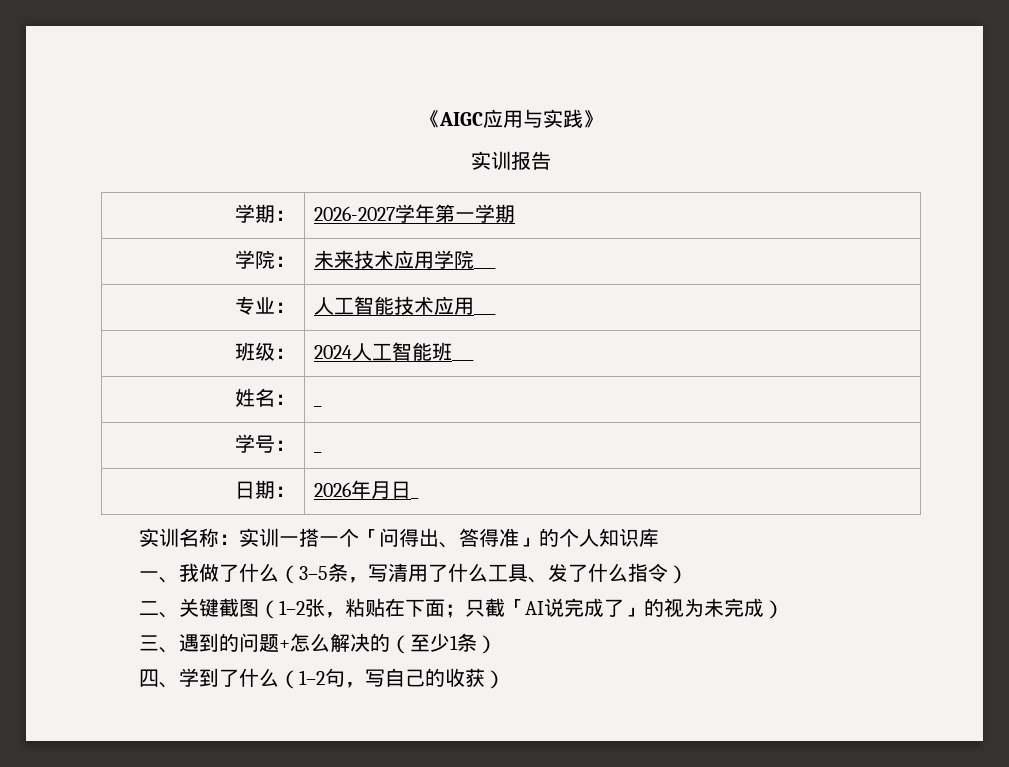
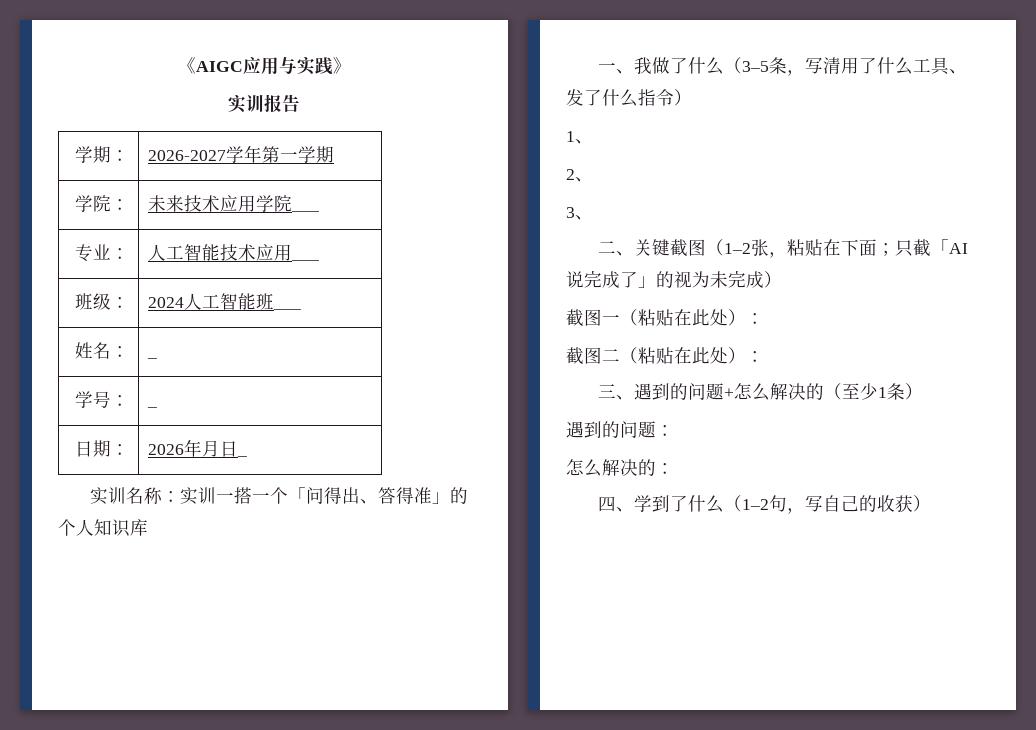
(689, 574) none -> [566,131,593,144] [566,169,593,182] [566,207,593,220] // 1、 // 2、 // 3、
(785, 609) none -> [566,309,764,327] [566,347,764,365] // 截图一（粘贴在此处）： // 截图二（粘贴在此处）：
(498, 644) none -> [566,421,674,438] [566,459,674,477] // 遇到的问题： // 怎么解决的：

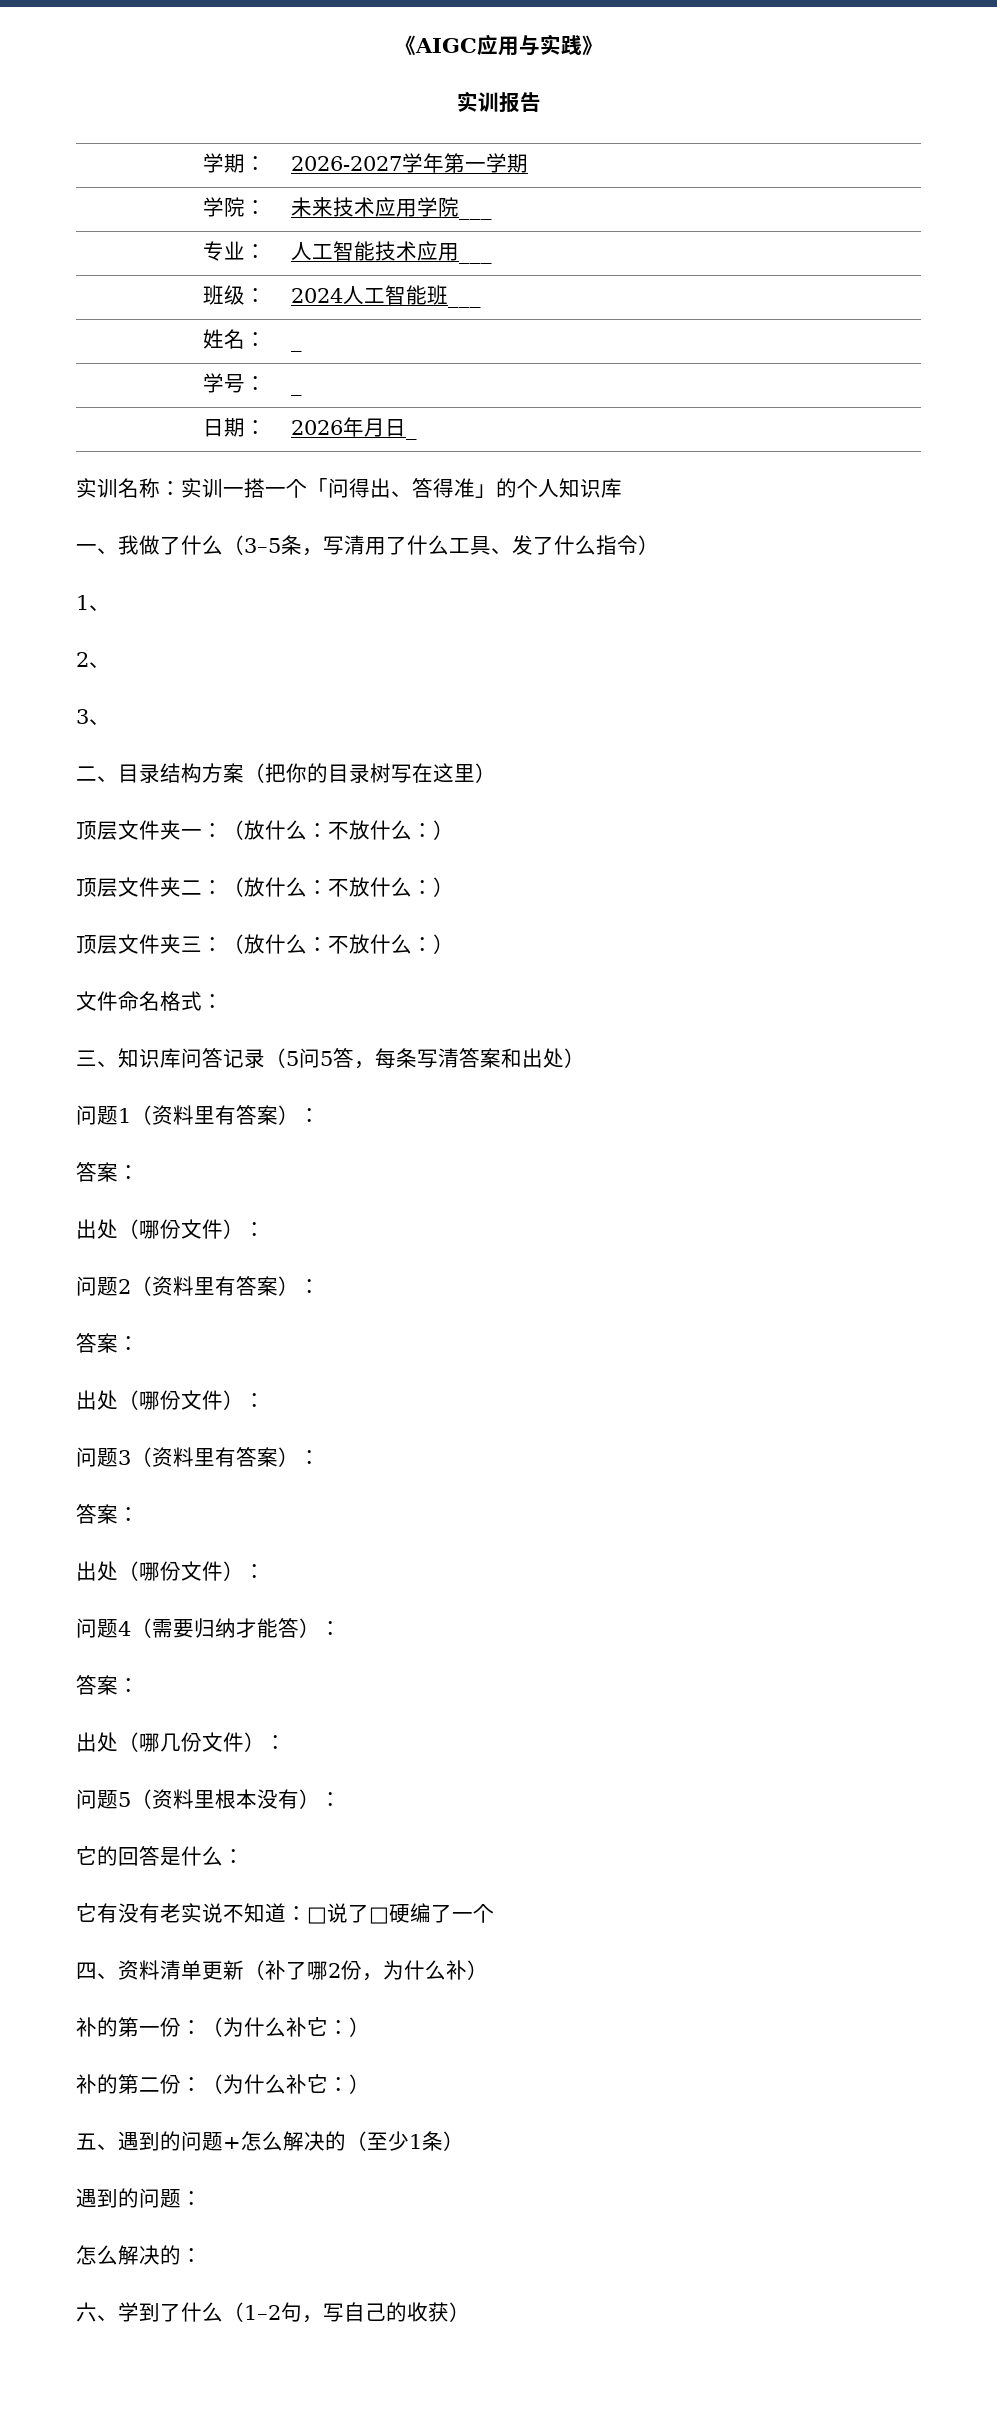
[633,239,968,258] [566,270,782,288] [566,309,764,327] [566,347,764,365] [597,384,616,398] 关键截图（1–2张，粘贴在下面；只截「AI说完成了」的视为未完成） // 截图一（粘贴在此处）： // 截图二（粘贴在此处）： // 三 -> [118,763,496,783] [76,820,454,840] [76,877,454,897] [76,934,454,954] [76,991,223,1011] [76,1048,585,1069] [76,1105,320,1125] [76,1162,139,1182] [76,1219,265,1239] [76,1276,320,1296] [76,1333,139,1353] [76,1390,265,1410] [76,1447,320,1467] [76,1504,139,1524] [76,1561,265,1581] [76,1618,341,1638] [76,1675,139,1695] [76,1732,286,1752] [76,1789,341,1809] [76,1846,244,1866] [76,1903,494,1924] [76,1960,488,1981] [76,2017,370,2037] [76,2074,370,2094] [76,2133,97,2150] 目录结构方案（把你的目录树写在这里） // 顶层文件夹一：（放什么：不放什么：） // 顶层文件夹二：（放什么：不放什么：） // 顶层文件夹三：（放什么：不放什么：） // 文件命名格式： // 三、知识库问答记录（5问5答，每条写清答案和出处） // 问题1（资料里有答案）： // 答案： // 出处（哪份文件）： // 问题2（资料里有答案）： // 答案： // 出处（哪份文件）： // 问题3（资料里有答案）： // 答案： // 出处（哪份文件）： // 问题4（需要归纳才能答）： // 答案： // 出处（哪几份文件）： // 问题5（资料里根本没有）： // 它的回答是什么： // 它有没有老实说不知道：□说了□硬编了一个 // 四、资料清单更新（补了哪2份，为什么补） // 补的第一份：（为什么补它：） // 补的第二份：（为什么补它：） // 五
[597,496,616,512] 四 -> [76,2302,97,2322] 六

